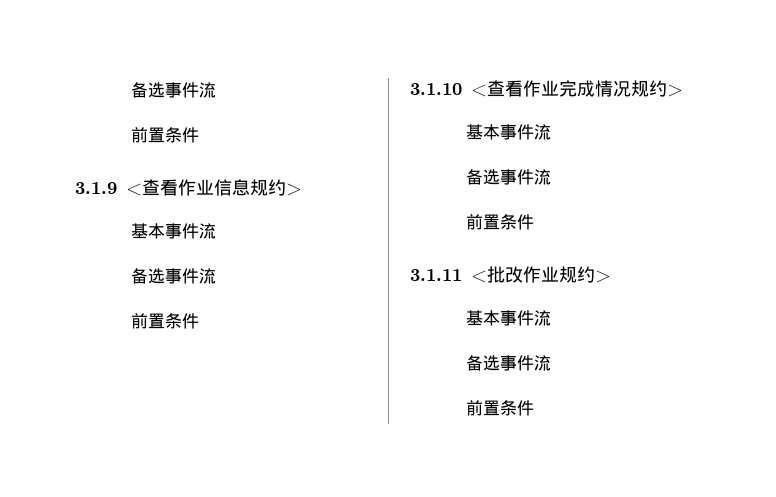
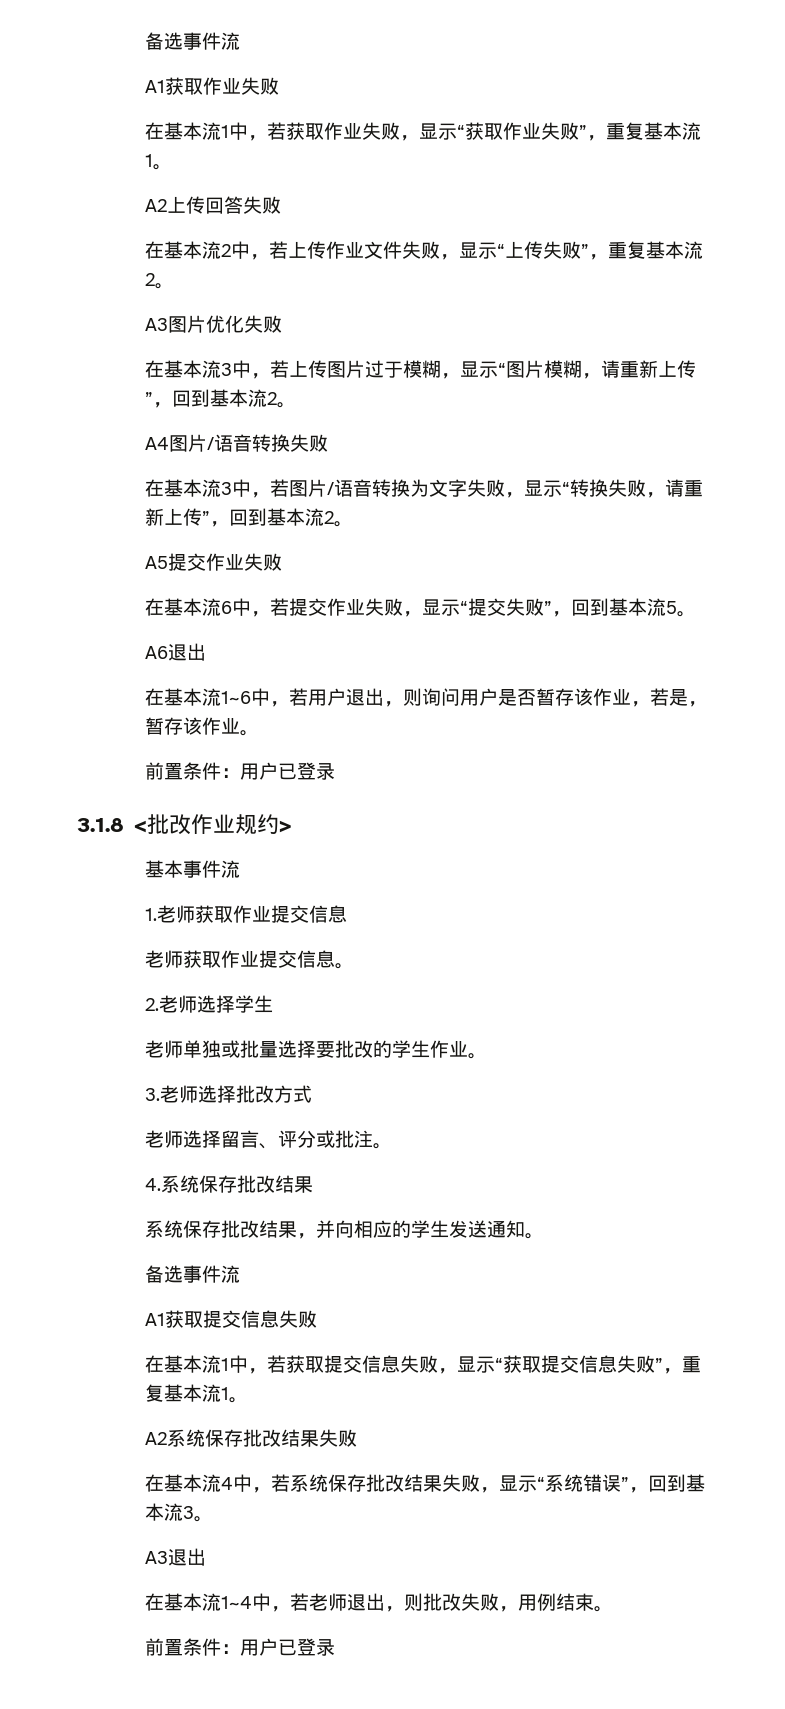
[131,82,217,98] [131,127,200,143] [75,179,302,196] [131,223,217,239] [131,268,217,284] [131,313,200,329] [410,80,683,97] [466,124,552,140] [466,169,552,185] [466,214,535,230] [410,269,462,281] 备选事件流 // 前置条件 // 3.1.9 <查看作业信息规约> // 基本事件流 // 备选事件流 // 前置条件 // 3.1.10 <查看作业完成情况规约> // 基本事件流 // 备选事件流 // 前置条件 // 3.1.11 -> [145,32,241,50] [145,77,280,95] [145,122,702,141] [145,154,173,170] [145,196,282,214] [145,241,704,260] [145,273,175,289] [145,315,283,333] [145,360,697,379] [145,389,297,408] [145,434,329,452] [145,479,704,498] [145,508,354,527] [145,553,283,571] [145,598,697,617] [145,643,207,661] [145,688,708,707] [145,717,260,736] [145,762,336,780] [77,818,124,832] 备选事件流 // A1获取作业失败 // 在基本流1中，若获取作业失败，显示“获取作业失败”，重复基本流1。 // A2上传回答失败 // 在基本流2中，若上传作业文件失败，显示“上传失败”，重复基本流2。 // A3图片优化失败 // 在基本流3中，若上传图片过于模糊，显示“图片模糊，请重新上传”，回到基本流2。 // A4图片/语音转换失败 // 在基本流3中，若图片/语音转换为文字失败，显示“转换失败，请重新上传”，回到基本流2。 // A5提交作业失败 // 在基本流6中，若提交作业失败，显示“提交失败”，回到基本流5。 // A6退出 // 在基本流1~6中，若用户退出，则询问用户是否暂存该作业，若是，暂存该作业。 // 前置条件：用户已登录 // 3.1.8
[466,355,552,371] [466,400,535,416] 备选事件流 // 前置条件 -> [145,905,348,923] [145,950,355,969] [145,995,274,1013] [145,1040,488,1059] [145,1085,313,1103] [145,1130,393,1149] [145,1175,314,1193] [145,1220,545,1239] [145,1265,241,1283] [145,1310,318,1328] [145,1355,702,1374] [145,1384,249,1403] [145,1429,358,1447] [145,1474,706,1493] [145,1503,214,1522] [145,1548,207,1566] [145,1593,614,1612] [145,1638,336,1656] 1.老师获取作业提交信息 // 老师获取作业提交信息。 // 2.老师选择学生 // 老师单独或批量选择要批改的学生作业。 // 3.老师选择批改方式 // 老师选择留言、评分或批注。 // 4.系统保存批改结果 // 系统保存批改结果，并向相应的学生发送通知。 // 备选事件流 // A1获取提交信息失败 // 在基本流1中，若获取提交信息失败，显示“获取提交信息失败”，重复基本流1。 // A2系统保存批改结果失败 // 在基本流4中，若系统保存批改结果失败，显示“系统错误”，回到基本流3。 // A3退出 // 在基本流1~4中，若老师退出，则批改失败，用例结束。 // 前置条件：用户已登录

